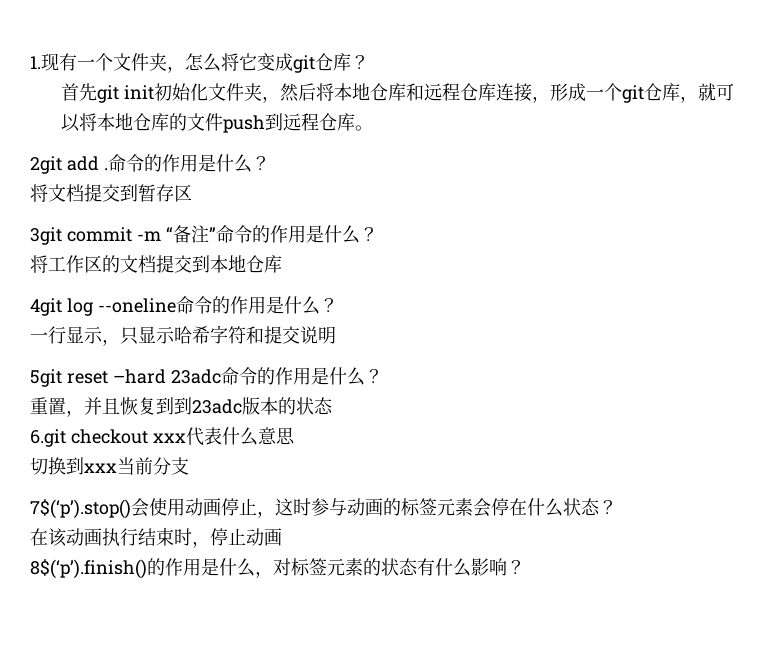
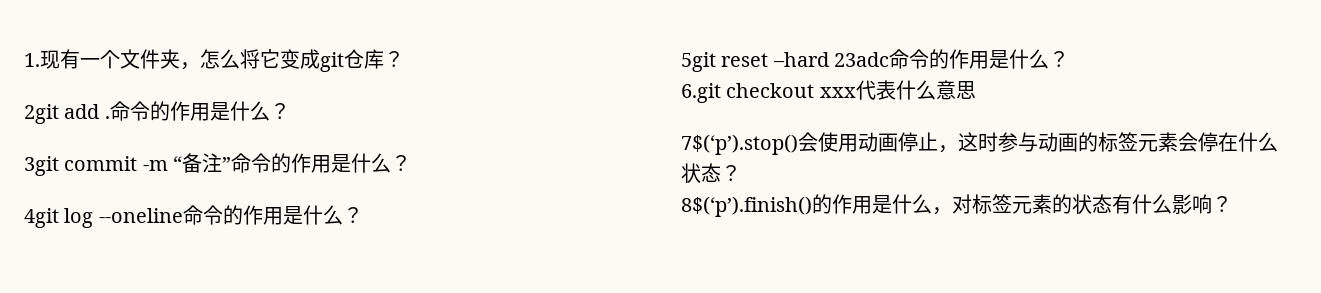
[60,83,734,103] [60,113,373,133] // 首先git init初始化文件夹，然后将本地仓库和远程仓库连接，形成一个git仓库，就可以将本地仓库的文件push到远程仓库。 -> (404, 59) none
[30,184,192,202] // 将文档提交到暂存区 -> (290, 111) none
[30,255,282,273] // 将工作区的文档提交到本地仓库 -> (412, 163) none
[30,325,336,346] // 一行显示，只显示哈希字符和提交说明 -> (363, 215) none
[30,397,333,417] // 重置，并且恢复到到23adc版本的状态 -> (1070, 59) none
[30,457,189,475] // 切换到xxx当前分支 -> (976, 90) none
[30,528,282,548] // 在该动画执行结束时，停止动画 -> (741, 173) none

